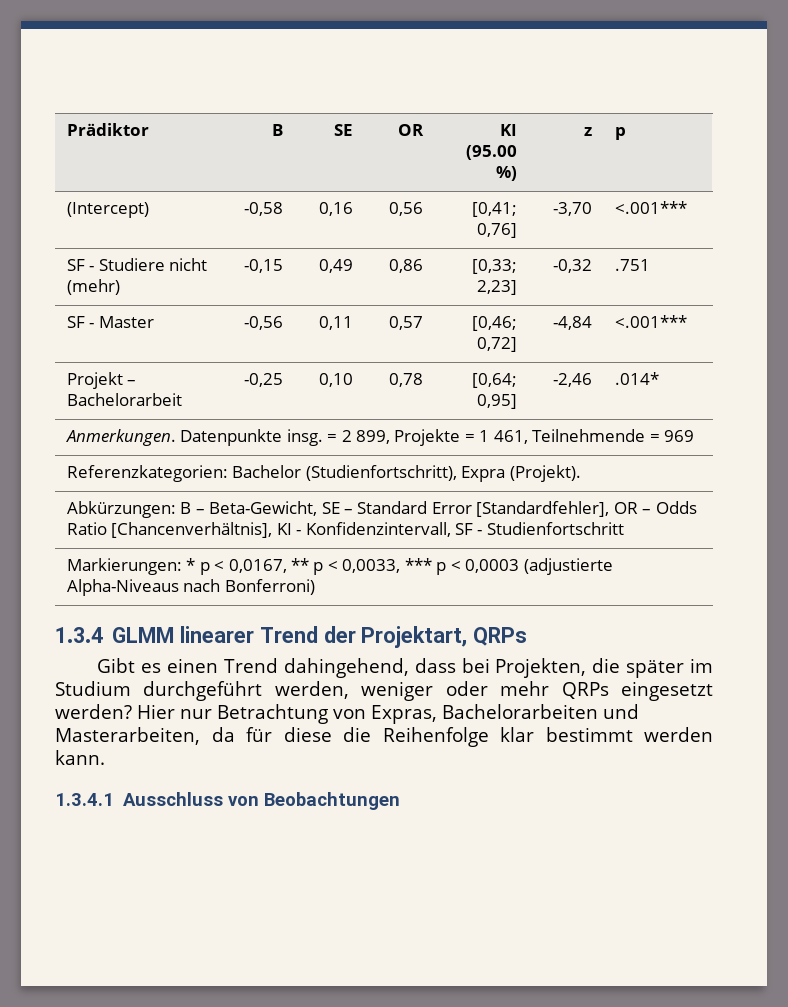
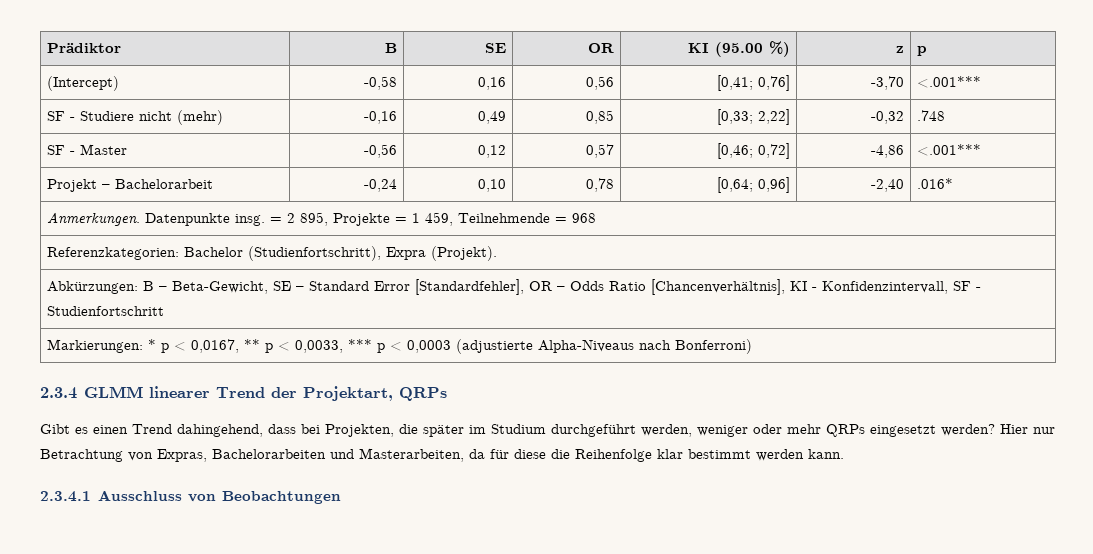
[244,259,284,273] -0,15 -> [364,111,398,124] -0,16
[389,259,424,273] 0,86 -> [586,110,615,124] 0,85
[477,280,518,295] 2,23] -> [758,109,791,125] 2,22]
[614,259,650,271] .751 -> [916,110,945,121] .748
[319,316,354,330] 0,11 -> [478,145,507,158] 0,12
[553,316,593,330] -4,84 -> [871,145,905,158] -4,86
[244,373,284,387] -0,25 -> [364,179,398,192] -0,24
[477,394,518,409] [553,373,593,387] [614,372,659,385] 0,95] | -2,46 | .014* -> [758,177,791,193] [871,179,905,192] [916,178,953,189] 0,96] | -2,40 | .016*
[356,430,391,444] 899, -> [299,212,328,226] 895,
[493,430,528,444] 461, -> [424,212,453,226] 459,
[664,430,695,442] 969 -> [571,213,596,223] 968
[55,627,103,643] 1.3.4 -> [40,387,77,399] 2.3.4
[55,793,114,806] 1.3.4.1 -> [40,491,91,502] 2.3.4.1

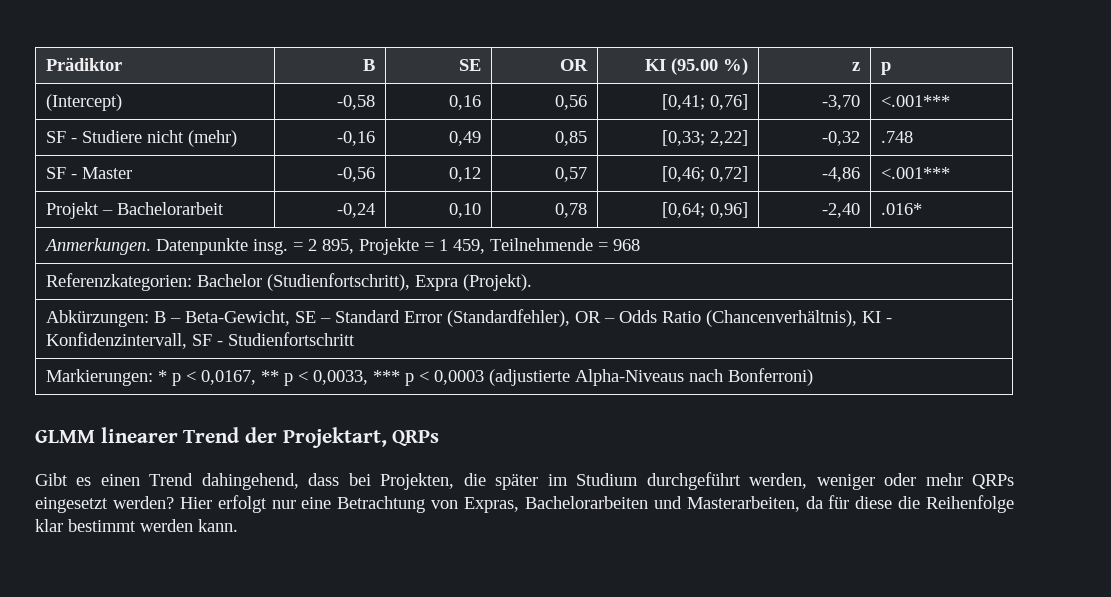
[414,279,524,295] [Standardfehler], -> [446,309,570,327] (Standardfehler),
[650,279,785,295] [Chancenverhältnis], -> [705,310,857,327] (Chancenverhältnis),
[40,387,77,399] 2.3.4 -> (813, 377) none
[1033,427,1055,434] nur -> [217,495,332,513] erfolgt nur eine
[40,490,342,504] // 2.3.4.1 Ausschluss von Beobachtungen -> (238, 525) none

